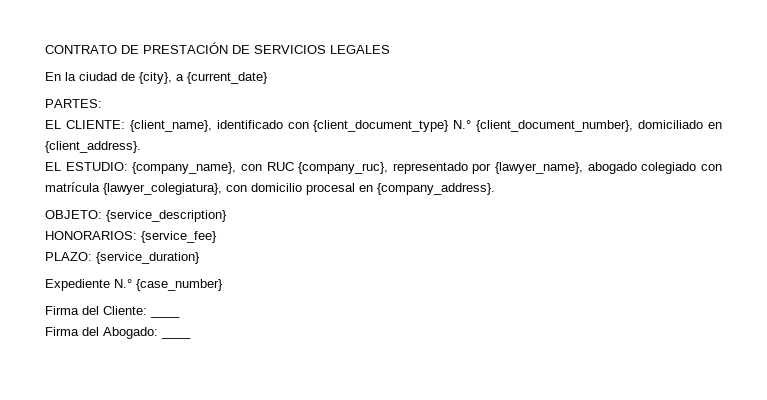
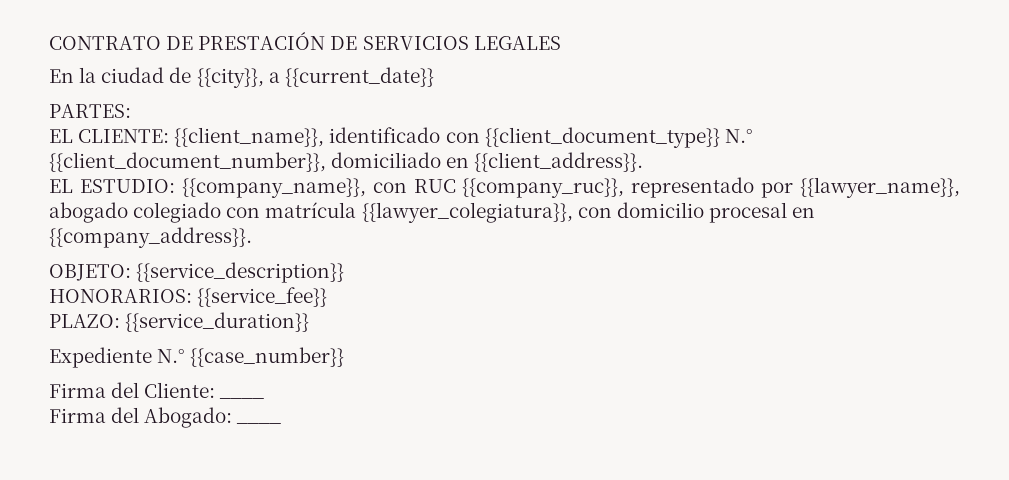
[139,72,268,84] {city}, a {current_date} -> [196,67,434,88] {{city}}, a {{current_date}}
[129,120,212,132] {client_name}, -> [174,127,325,147] {{client_name}},
[313,120,634,132] {client_document_type} N.° {client_document_number}, -> [484,127,753,148] [49,152,326,172] {{client_document_type}} N.° {{client_document_number}},
[45,141,141,153] {client_address}. -> [474,152,644,172] {{client_address}}.
[132,162,237,174] {company_name}, -> [181,178,366,198] {{company_name}},
[298,162,389,174] {company_ruc}, -> [462,178,625,198] {{company_ruc}},
[495,162,584,174] {lawyer_name}, -> [800,177,960,198] {{lawyer_name}},
[103,183,222,195] {lawyer_colegiatura}, -> [361,202,573,223] {{lawyer_colegiatura}},
[377,183,495,195] {company_address}. -> [49,227,252,248] {{company_address}}.
[106,210,227,222] {service_description} -> [136,262,345,283] {{service_description}}
[141,231,217,243] {service_fee} -> [197,287,328,307] {{service_fee}}
[96,252,200,264] {service_duration} -> [125,312,310,332] {{service_duration}}
[136,279,223,291] {case_number} -> [190,347,345,367] {{case_number}}

